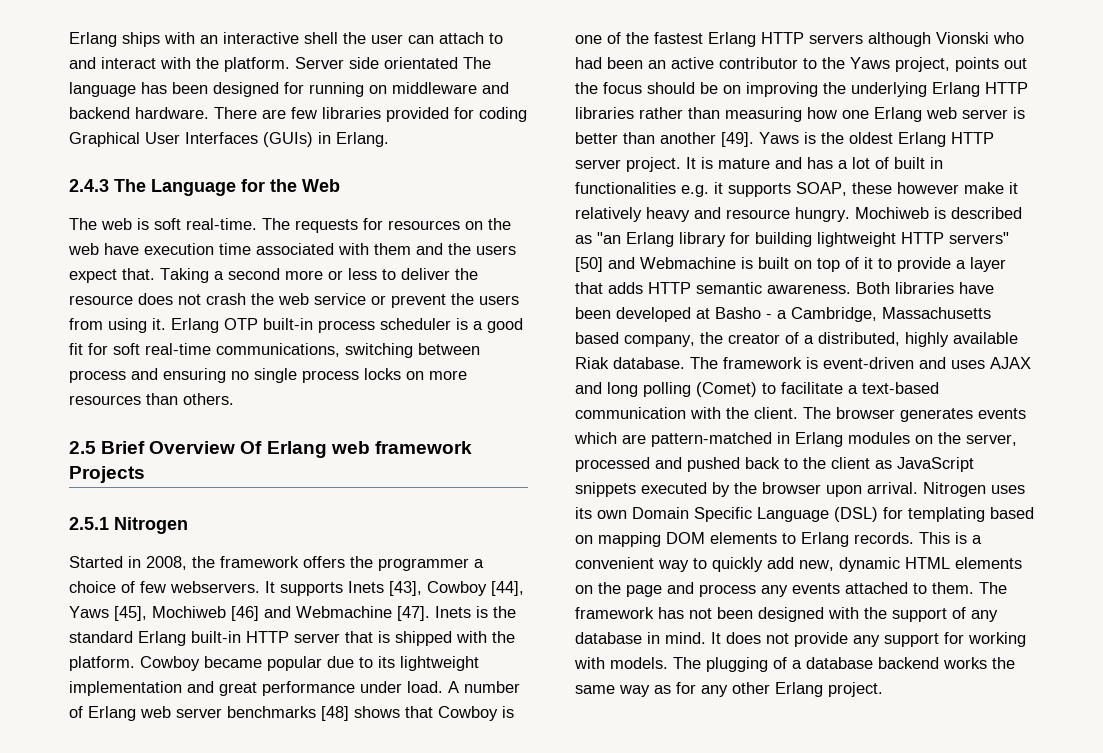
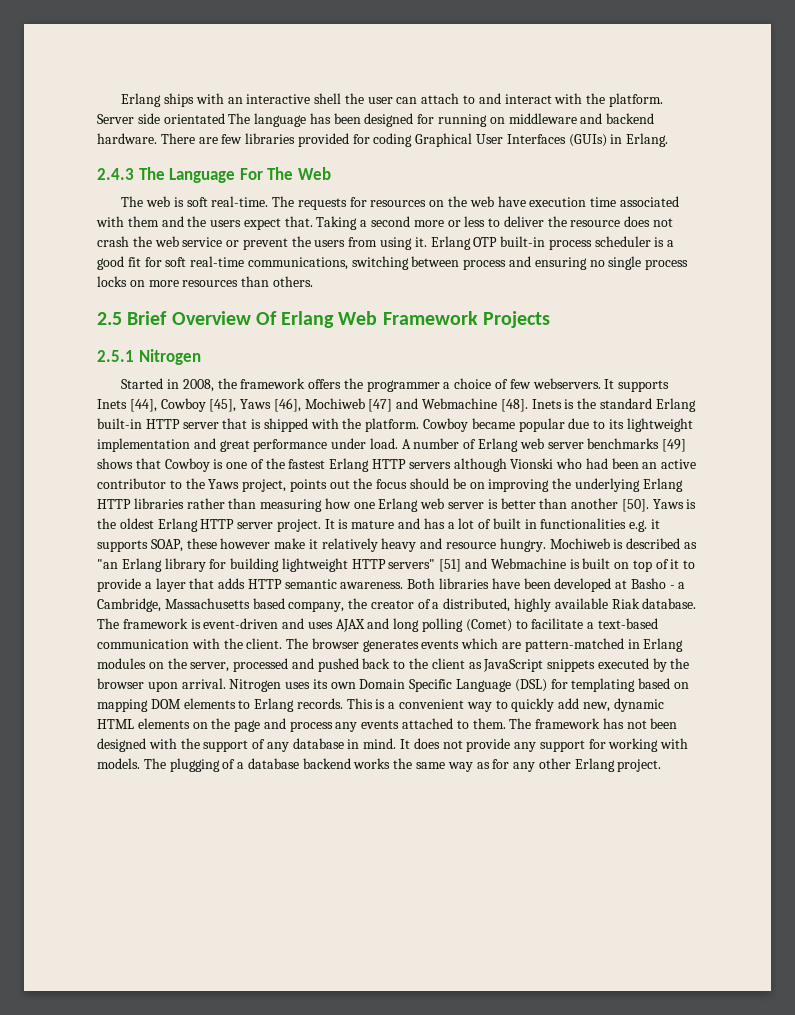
[241,179,297,192] for the -> [239,167,294,180] For The
[330,441,472,454] web framework -> [338,311,478,325] Web Framework
[389,581,524,596] [69,606,430,621] [43], Cowboy [44], Yaws [45], Mochiweb [46] and Webmachine [47]. -> [129,398,528,412] [44], Cowboy [45], Yaws [46], Mochiweb [47] and Webmachine [48].
[321,706,349,721] [48] -> [662,439,687,452] [49]
[721,132,754,147] [49]. -> [621,499,649,512] [50].
[575,257,603,272] [50] -> [439,559,462,572] [51]

